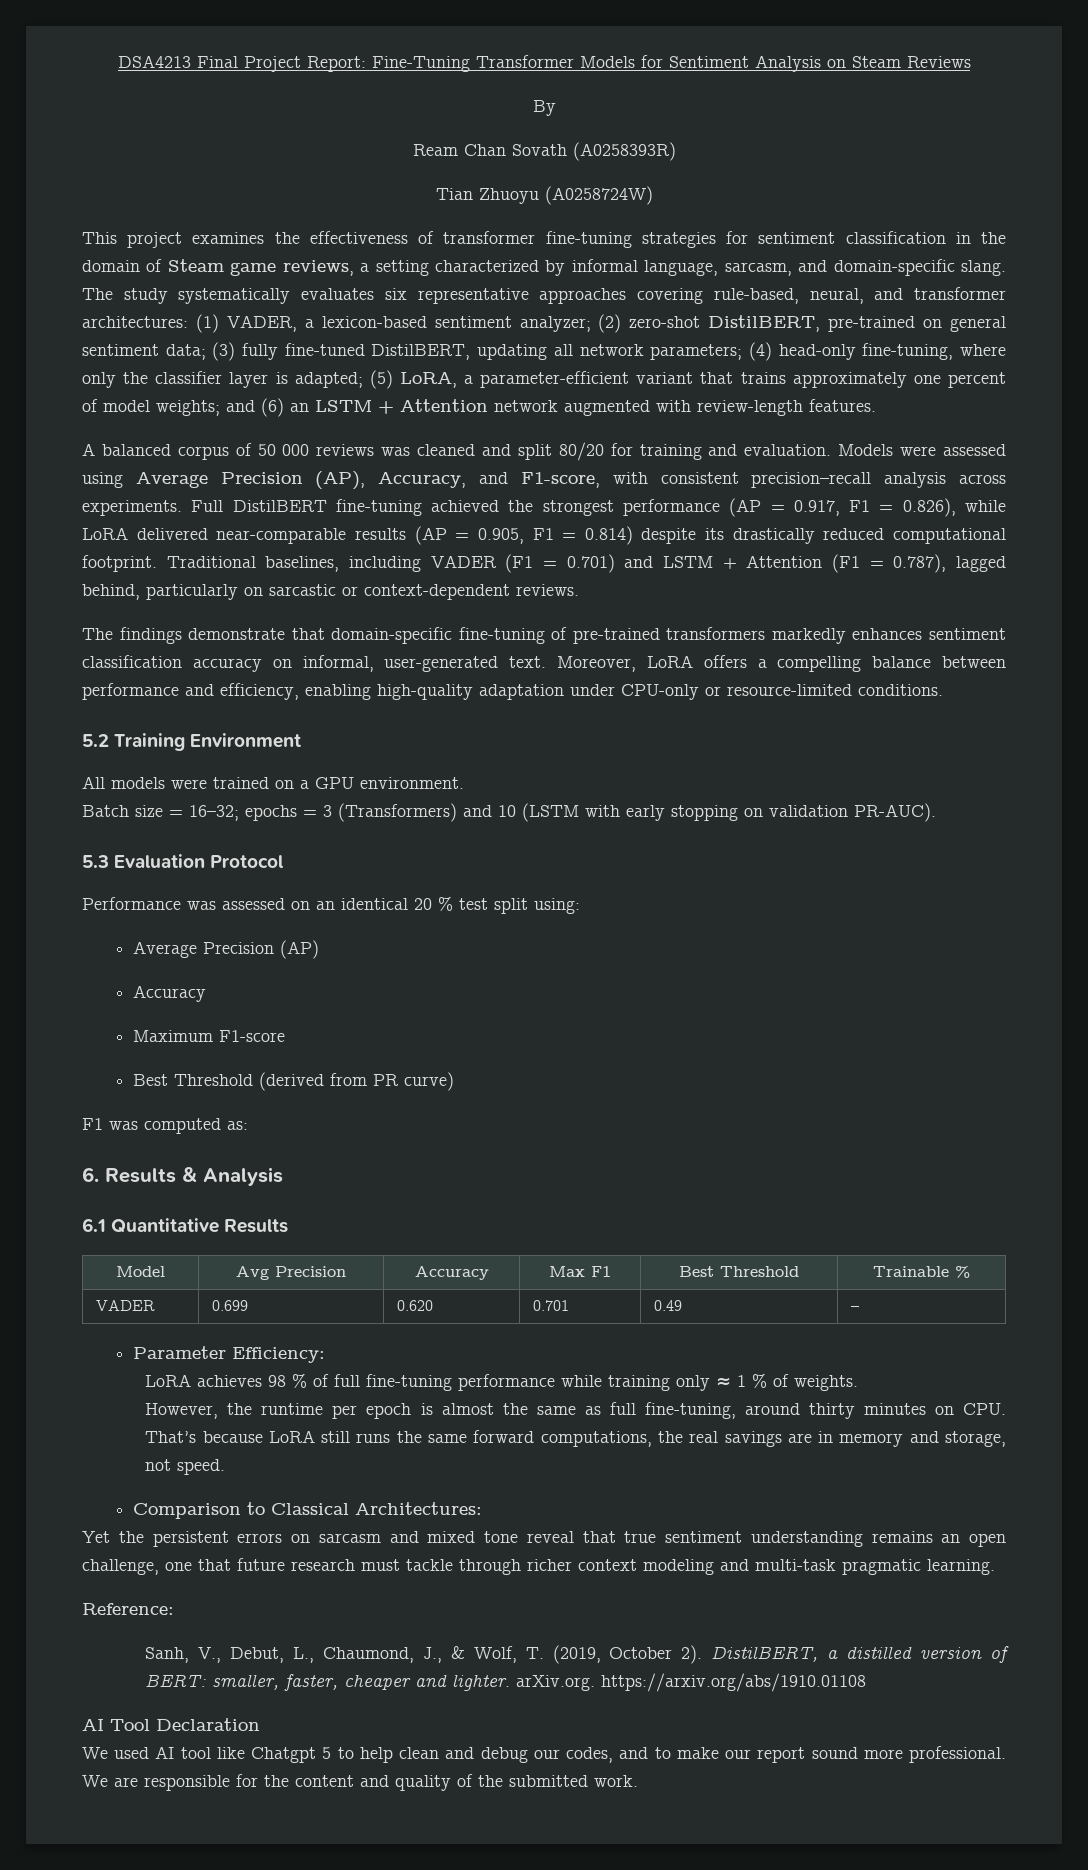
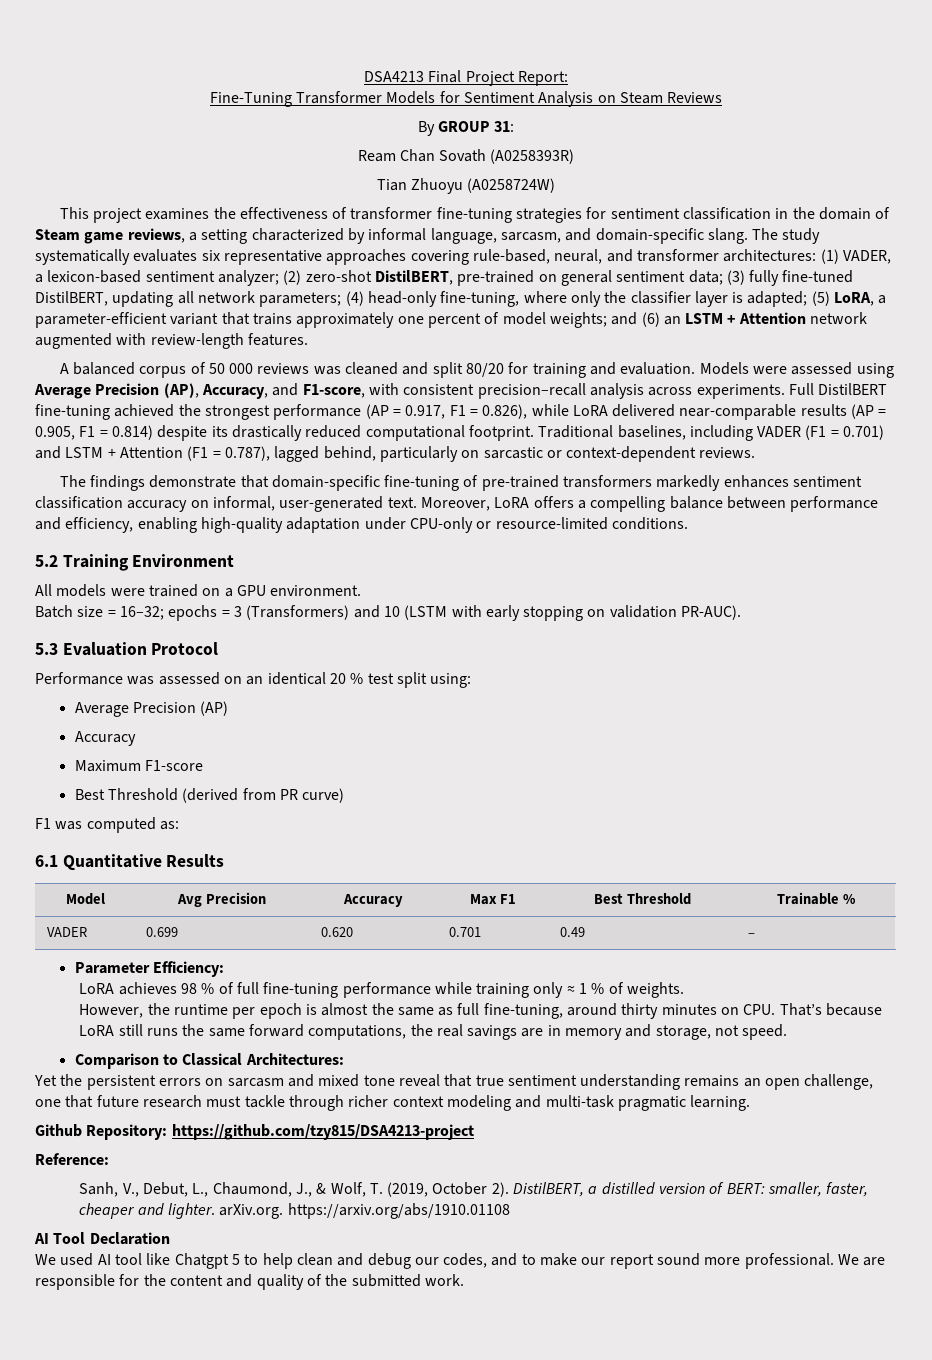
(366, 64) none -> (568, 78) //
(556, 108) none -> [438,121,515,132] GROUP 31:
[82,1167,283,1186] // 6. Results & Analysis -> (179, 825) none
(995, 1567) none -> [35,1124,474,1140] // Github Repository: https://github.com/tzy815/DSA4213-project

